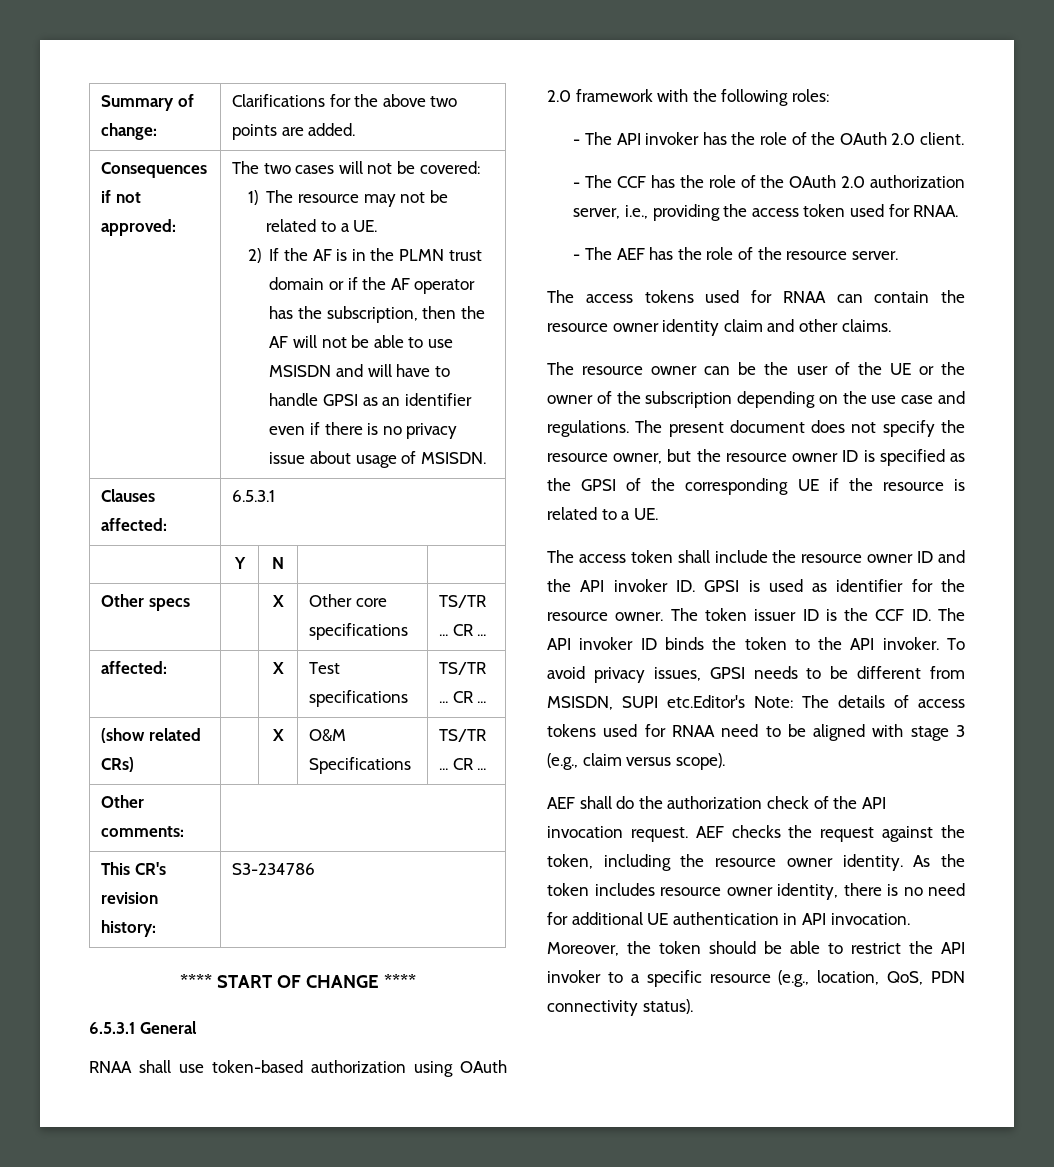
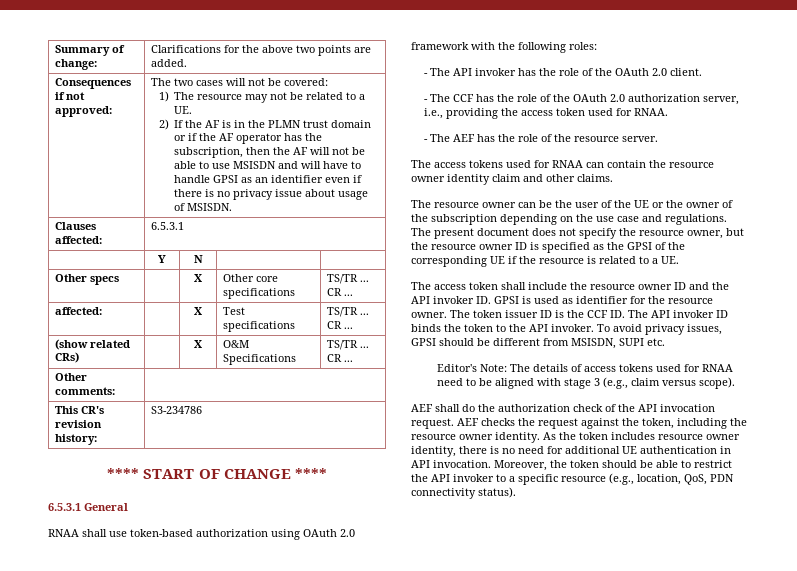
[753,666,822,679] needs to -> [439,338,474,346] should
[667,695,745,708] etc.Editor's -> [647,338,665,346] [436,364,477,372] etc. // Editor's

